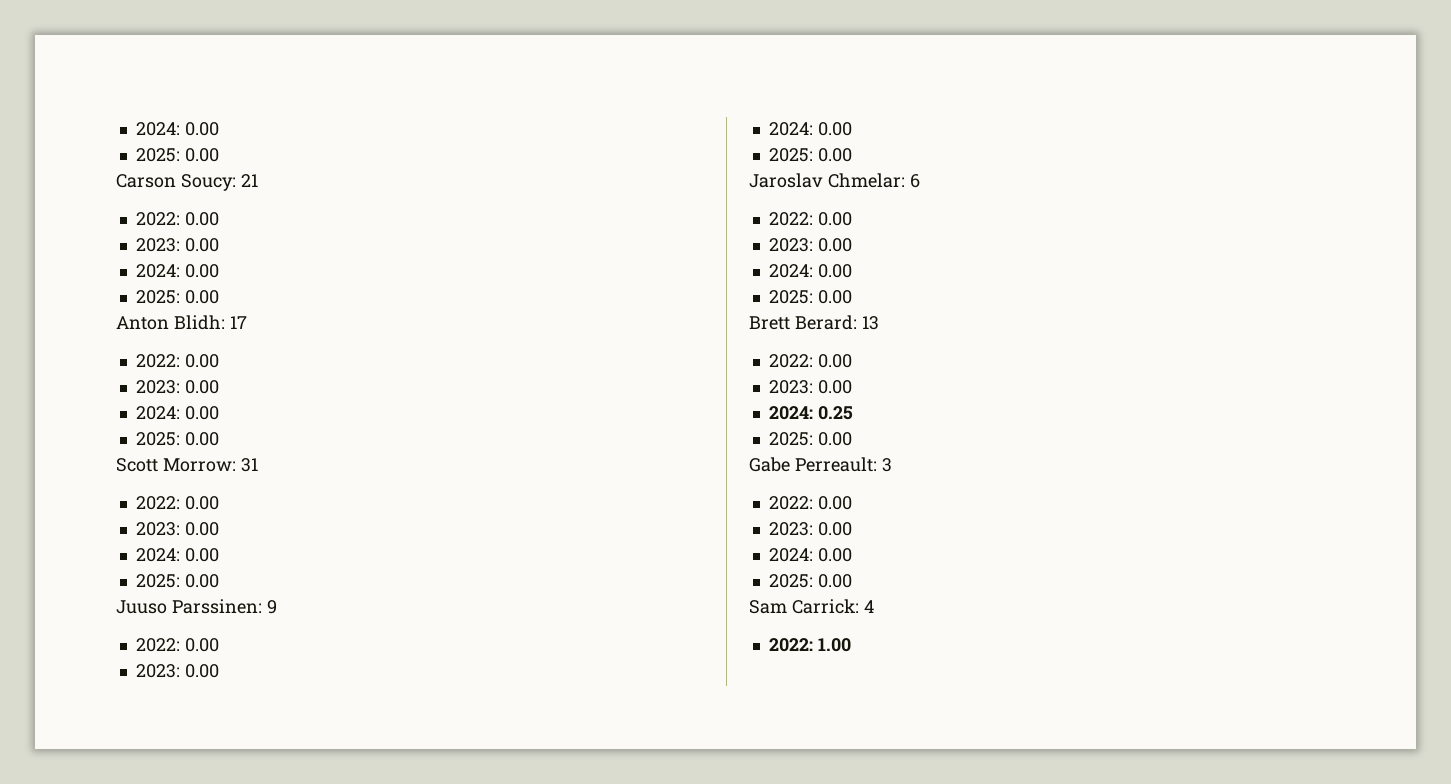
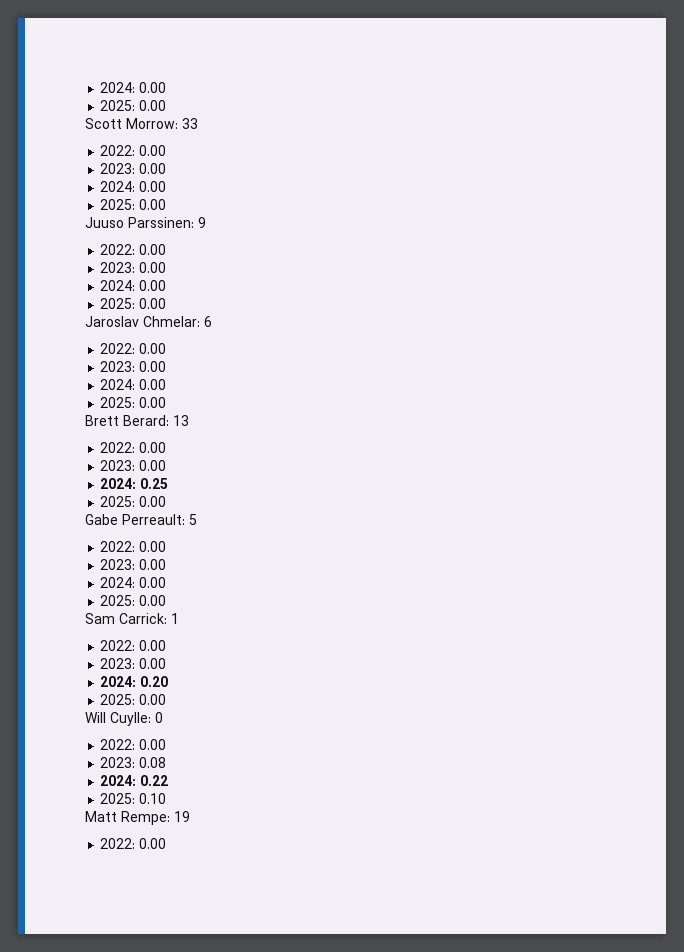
[135,122,219,136] [135,148,219,162] [116,174,258,191] [135,212,219,226] [135,238,219,252] [135,264,219,278] [135,290,219,304] [116,315,247,330] [135,354,219,368] [135,380,219,394] [135,406,219,420] [135,432,219,446] 2024: 0.00 // 2025: 0.00 // Carson Soucy: 21 // 2022: 0.00 // 2023: 0.00 // 2024: 0.00 // 2025: 0.00 // Anton Blidh: 17 // 2022: 0.00 // 2023: 0.00 // 2024: 0.00 // 2025: 0.00 -> [100,82,167,93] [100,100,167,111] 2024: 0.00 // 2025: 0.00
[240,458,258,472] 31 -> [182,118,198,129] 33
[881,458,892,472] 3 -> [189,514,197,525] 5
[863,600,874,613] [768,638,851,652] 4 // 2022: 1.00 -> [171,613,179,624] [100,640,167,651] [100,658,167,669] [100,676,169,687] [100,694,167,705] [85,712,163,726] [100,739,167,750] [100,757,167,768] [100,775,169,786] [100,793,167,804] [85,811,190,825] [100,838,167,849] 1 // 2022: 0.00 // 2023: 0.00 // 2024: 0.20 // 2025: 0.00 // Will Cuylle: 0 // 2022: 0.00 // 2023: 0.08 // 2024: 0.22 // 2025: 0.10 // Matt Rempe: 19 // 2022: 0.00

